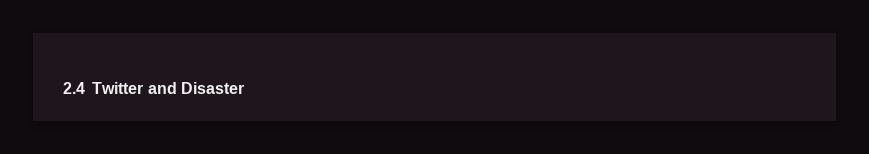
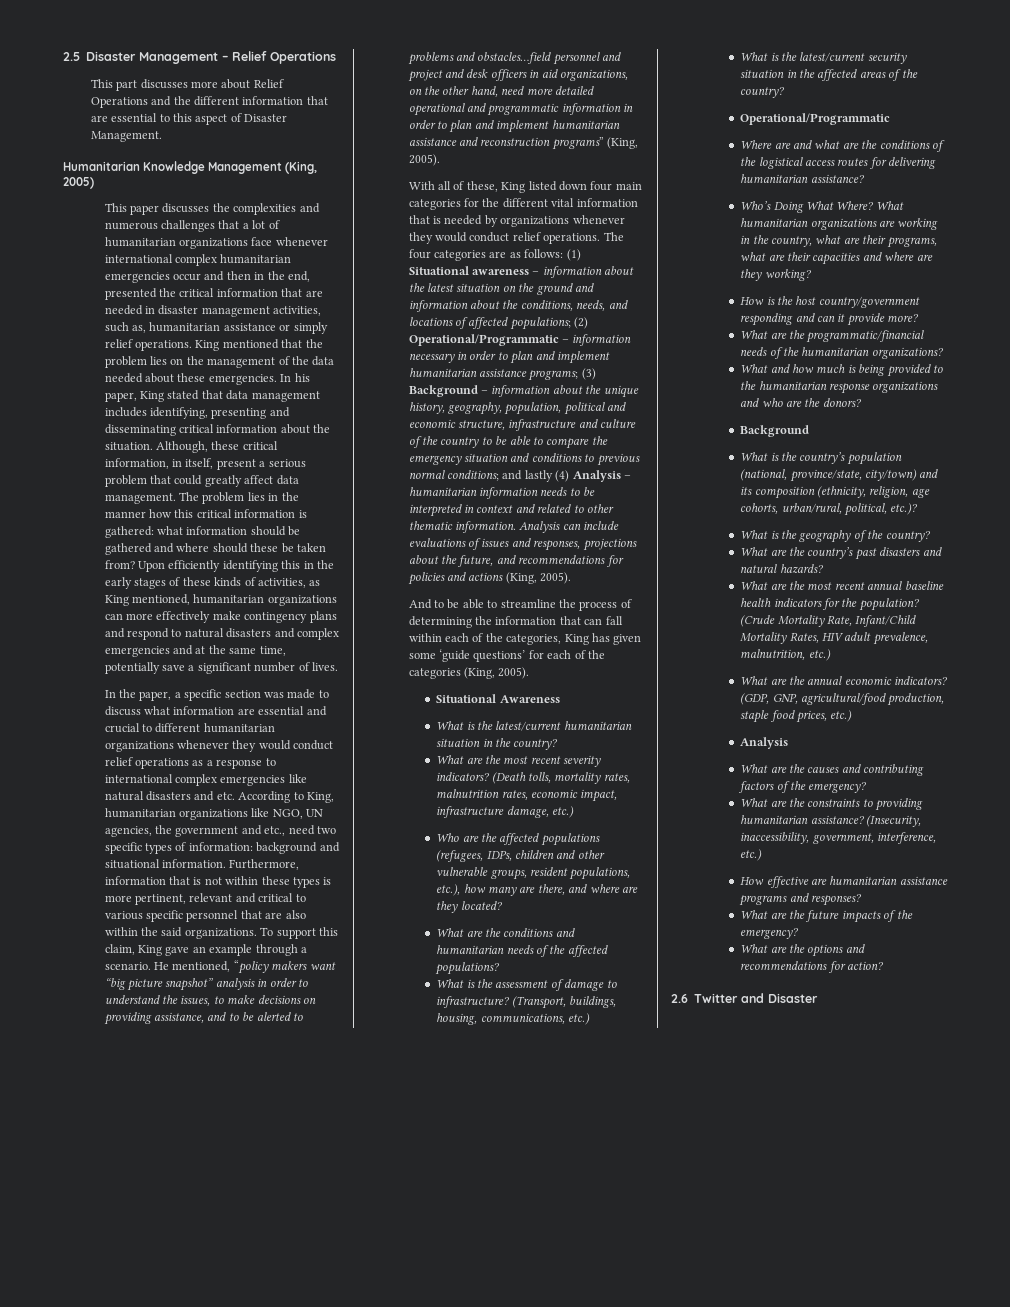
[63,82,85,94] 2.4 -> [63,51,337,64] [90,79,284,91] [90,96,328,108] [90,113,288,125] [90,131,162,142] [63,161,318,174] [63,177,94,189] [104,203,320,215] [104,220,280,232] [104,237,328,249] [104,254,292,266] [104,271,310,283] [104,288,323,300] [104,305,322,317] [104,322,328,334] [104,339,323,351] [104,356,335,368] [104,373,310,385] [104,390,320,402] [104,407,290,419] [104,424,331,436] [104,441,278,453] [104,458,306,470] [104,475,299,487] [104,492,299,504] [104,509,307,518] [104,526,301,538] [104,543,326,555] [104,560,334,572] [104,577,321,589] [104,594,337,606] [104,611,337,623] [104,628,339,640] [104,645,286,657] [104,662,338,674] [104,689,329,701] [104,706,327,716] [104,723,275,733] [104,740,334,752] [104,757,276,769] [104,774,307,786] [104,791,334,803] [104,808,324,820] [104,825,336,837] [104,842,340,854] [104,859,300,870] [104,876,332,888] [104,893,306,905] [104,910,306,922] [104,927,338,939] [104,944,307,956] [104,960,336,974] [104,978,308,991] [104,995,316,1006] [103,1012,303,1025] [407,52,622,65] [407,69,628,82] [408,86,594,97] [408,103,634,116] [408,120,620,133] [408,137,639,150] [408,154,440,166] [408,181,642,193] [408,198,638,210] [408,215,625,227] [408,232,624,244] [408,249,581,261] [408,266,635,278] [408,283,594,295] [408,300,628,312] [408,317,589,330] [408,334,632,346] [408,351,610,364] [408,368,596,381] [408,385,639,398] [408,402,627,415] [408,419,637,431] [408,436,608,449] [408,453,640,466] [408,470,631,482] [408,487,596,499] [408,504,614,517] [408,521,620,533] [408,538,637,551] [408,555,624,567] [407,572,572,585] [408,599,632,611] [408,616,623,628] [408,633,642,645] [408,649,605,662] [408,667,530,679] [436,694,560,703] [436,721,632,731] [436,738,559,750] [436,755,602,767] [436,772,630,784] [436,789,618,802] [436,806,575,818] [436,833,600,846] [436,850,605,862] [436,867,631,880] [436,884,638,896] [436,901,503,913] [436,928,575,937] [436,945,608,957] [435,962,501,975] [436,979,617,991] [436,996,617,1009] [436,1013,591,1025] [740,52,907,64] [740,69,918,81] [740,87,786,98] [740,113,891,125] [740,140,945,152] [740,157,937,169] [740,174,865,183] [740,201,904,213] [740,218,939,230] [740,235,937,248] [740,252,933,265] [740,269,812,281] [740,296,920,308] [740,313,920,326] [740,330,925,343] [740,347,944,359] [740,364,943,377] [740,381,939,394] [740,398,862,407] [740,425,810,437] [740,452,902,465] [740,469,939,482] [740,486,930,499] [740,503,919,516] [740,530,931,543] [740,547,942,560] [740,564,824,573] [740,581,944,590] [740,598,920,611] [740,615,917,627] [740,632,928,645] [740,649,831,661] [740,676,949,685] [740,693,945,706] [740,710,853,723] [740,737,789,749] [740,764,925,776] [739,781,868,793] [740,798,924,811] [740,815,922,827] [740,832,937,844] [740,849,763,861] [740,876,948,888] [739,893,863,906] [740,910,913,923] [740,928,800,939] [740,944,865,957] [740,961,885,973] [671,994,688,1003] 2.5 Disaster Management – Relief Operations // This part discusses more about Relief Operations and the different information that are essential to this aspect of Disaster Management. // Humanitarian Knowledge Management (King, 2005) // This paper discusses the complexities and numerous challenges that a lot of humanitarian organizations face whenever international complex humanitarian emergencies occur and then in the end, presented the critical information that are needed in disaster management activities, such as, humanitarian assistance or simply relief operations. King mentioned that the problem lies on the management of the data needed about these emergencies. In his paper, King stated that data management includes identifying, presenting and disseminating critical information about the situation. Although, these critical information, in itself, present a serious problem that could greatly affect data management. The problem lies in the manner how this critical information is gathered: what information should be gathered and where should these be taken from? Upon efficiently identifying this in the early stages of these kinds of activities, as King mentioned, humanitarian organizations can more effectively make contingency plans and respond to natural disasters and complex emergencies and at the same time, potentially save a significant number of lives. // In the paper, a specific section was made to discuss what information are essential and crucial to different humanitarian organizations whenever they would conduct relief operations as a response to international complex emergencies like natural disasters and etc. According to King, humanitarian organizations like NGO, UN agencies, the government and etc., need two specific types of information: background and situational information. Furthermore, information that is not within these types is more pertinent, relevant and critical to various specific personnel that are also within the said organizations. To support this claim, King gave an example through a scenario. He mentioned, “policy makers want “big picture snapshot” analysis in order to understand the issues, to make decisions on providing assistance, and to be alerted to problems and obstacles…field personnel and project and desk officers in aid organizations, on the other hand, need more detailed operational and programmatic information in order to plan and implement humanitarian assistance and reconstruction programs” (King, 2005). // With all of these, King listed down four main categories for the different vital information that is needed by organizations whenever they would conduct relief operations. The four categories are as follows: (1) Situational awareness – information about the latest situation on the ground and information about the conditions, needs, and locations of affected populations; (2) Operational/Programmatic – information necessary in order to plan and implement humanitarian assistance programs; (3) Background – information about the unique history, geography, population, political and economic structure, infrastructure and culture of the country to be able to compare the emergency situation and conditions to previous normal conditions; and lastly (4) Analysis – humanitarian information needs to be interpreted in context and related to other thematic information. Analysis can include evaluations of issues and responses, projections about the future, and recommendations for policies and actions (King, 2005). // And to be able to streamline the process of determining the information that can fall within each of the categories, King has given some ‘guide questions’ for each of the categories (King, 2005). // Situational Awareness // What is the latest/current humanitarian situation in the country? // What are the most recent severity indicators? (Death tolls, mortality rates, malnutrition rates, economic impact, infrastructure damage, etc.) // Who are the affected populations (refugees, IDPs, children and other vulnerable groups, resident populations, etc.), how many are there, and where are they located? // What are the conditions and humanitarian needs of the affected populations? // What is the assessment of damage to infrastructure? (Transport, buildings, housing, communications, etc.) // What is the latest/current security situation in the affected areas of the country? // Operational/Programmatic // Where are and what are the conditions of the logistical access routes for delivering humanitarian assistance? // Who’s Doing What Where? What humanitarian organizations are working in the country, what are their programs, what are their capacities and where are they working? // How is the host country/government responding and can it provide more? // What are the programmatic/financial needs of the humanitarian organizations? // What and how much is being provided to the humanitarian response organizations and who are the donors? // Background // What is the country’s population (national, province/state, city/town) and its composition (ethnicity, religion, age cohorts, urban/rural, political, etc.)? // What is the geography of the country? // What are the country’s past disasters and natural hazards? // What are the most recent annual baseline health indicators for the population? (Crude Mortality Rate, Infant/Child Mortality Rates, HIV adult prevalence, malnutrition, etc.) // What are the annual economic indicators? (GDP, GNP, agricultural/food production, staple food prices, etc.) // Analysis // What are the causes and contributing factors of the emergency? // What are the constraints to providing humanitarian assistance? (Insecurity, inaccessibility, government, interference, etc.) // How effective are humanitarian assistance programs and responses? // What are the future impacts of the emergency? // What are the options and recommendations for action? // 2.6

